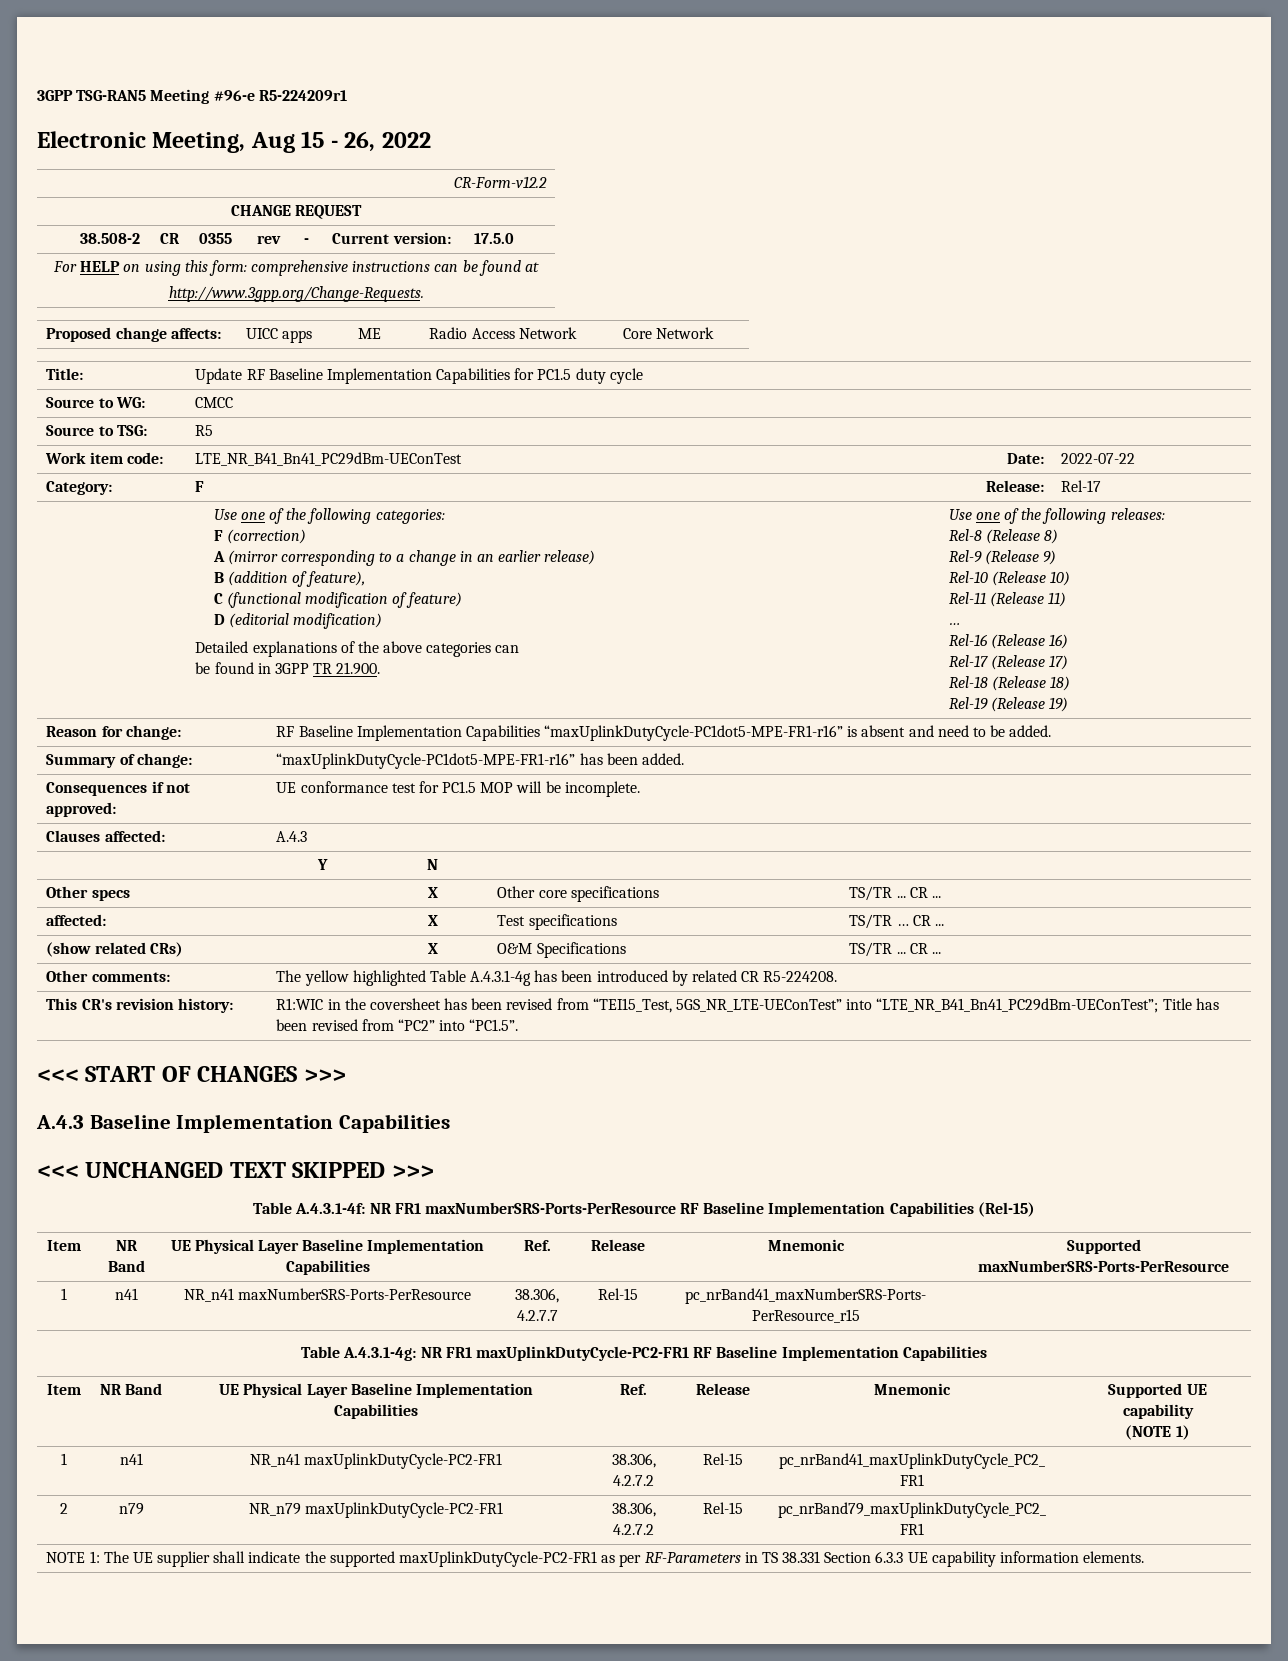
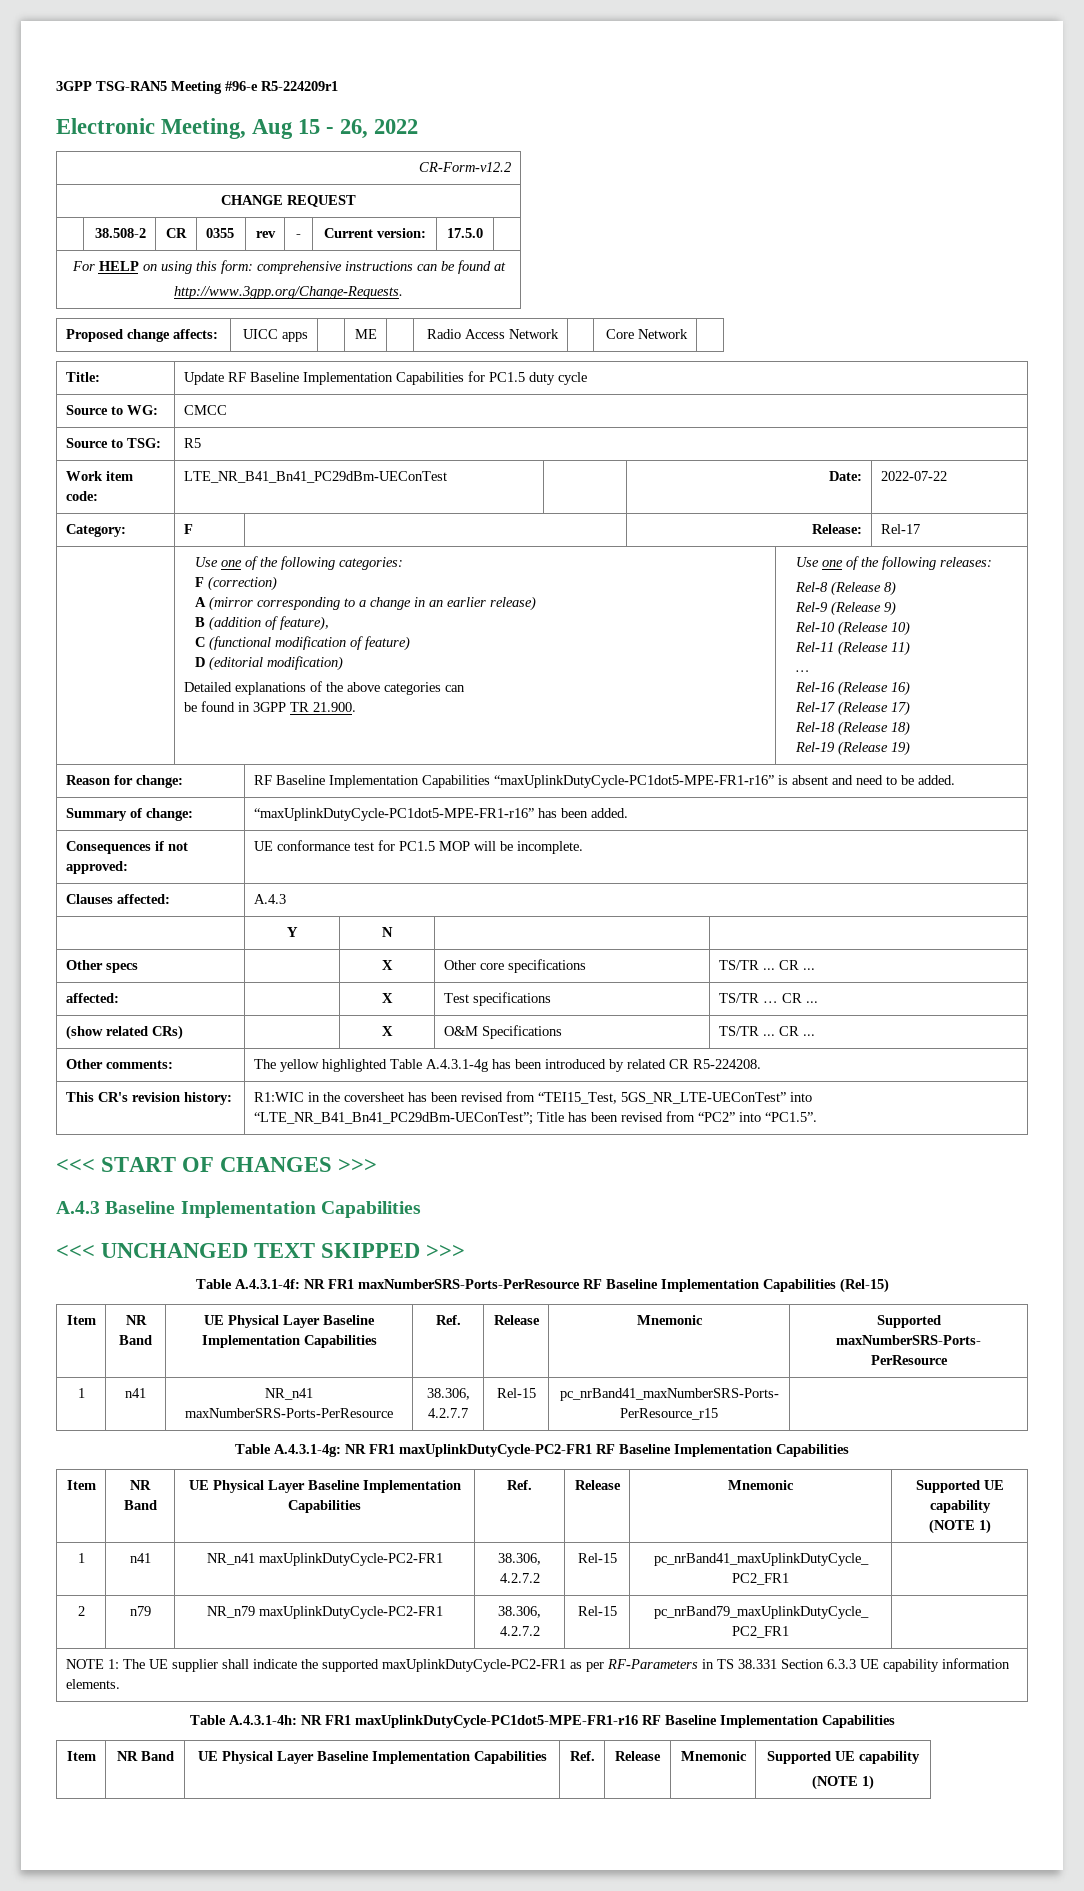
(1145, 1557) none -> [189,1715,895,1728] [66,1751,96,1761] [116,1751,174,1761] [197,1751,547,1764] [569,1751,595,1761] [615,1751,661,1761] [680,1751,747,1761] [767,1751,920,1764] [812,1775,874,1790] // Table A.4.3.1-4h: NR FR1 maxUplinkDutyCycle-PC1dot5-MPE-FR1-r16 RF Baseline Implementation Capabilities // Item | NR Band | UE Physical Layer Baseline Implementation Capabilities | Ref. | Release | Mnemonic | Supported UE capability // (NOTE 1)

